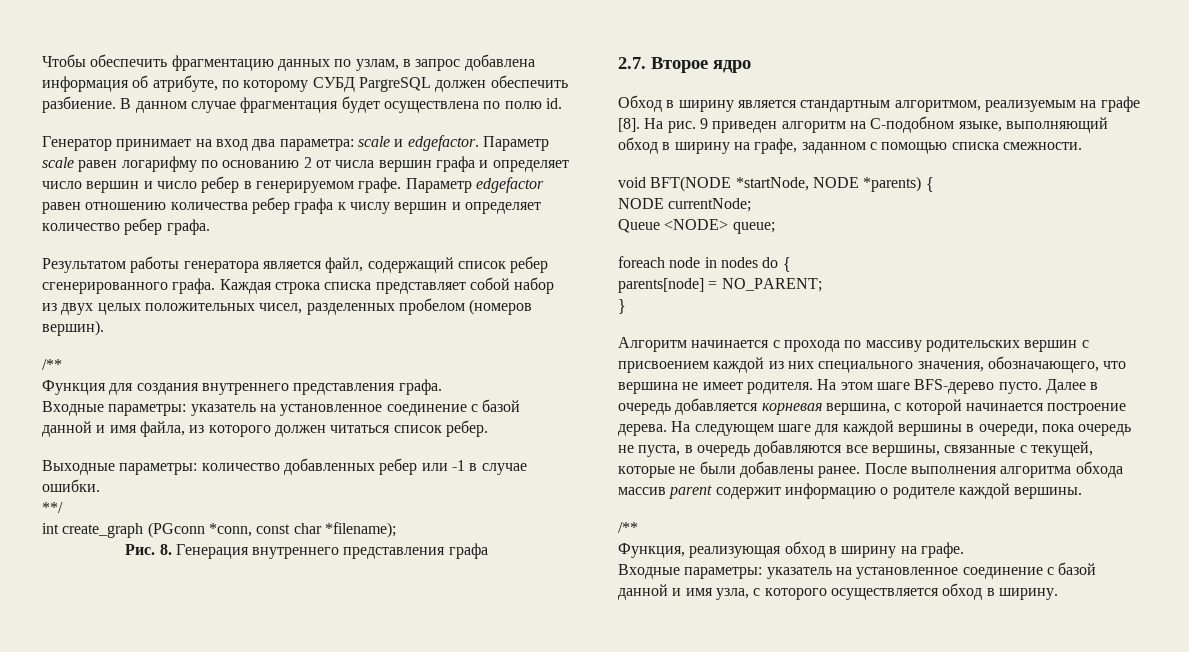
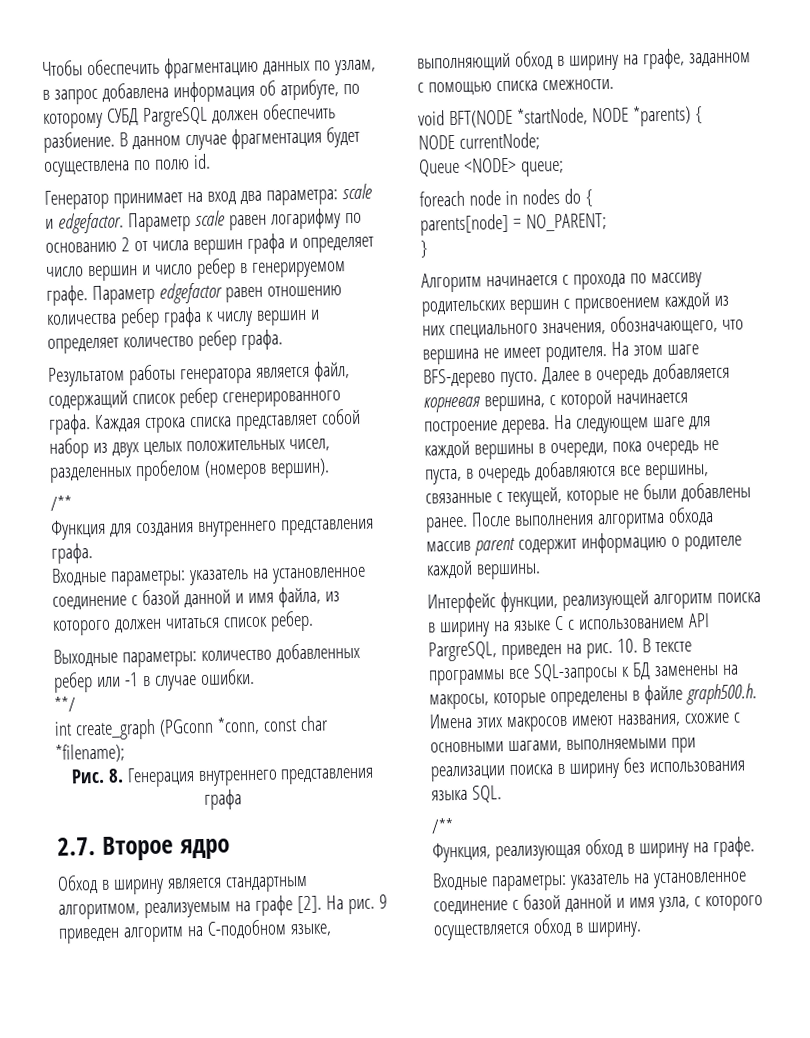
[618,118,640,132] [8]. -> [296,895,322,914] [2].
(1083, 493) none -> [427,590,761,614] [428,613,710,638] [428,638,692,662] [428,662,739,686] [429,683,757,710] [429,712,741,733] [430,737,696,754] [430,757,745,782] [431,785,502,803] // Интерфейс функции, реализующей алгоритм поиска в ширину на языке C с использованием API PargreSQL, приведен на рис. 10. В тексте программы все SQL-запросы к БД заменены на макросы, которые определены в файле graph500.h. Имена этих макросов имеют названия, схожие с основными шагами, выполняемыми при реализации поиска в ширину без использования языка SQL.

